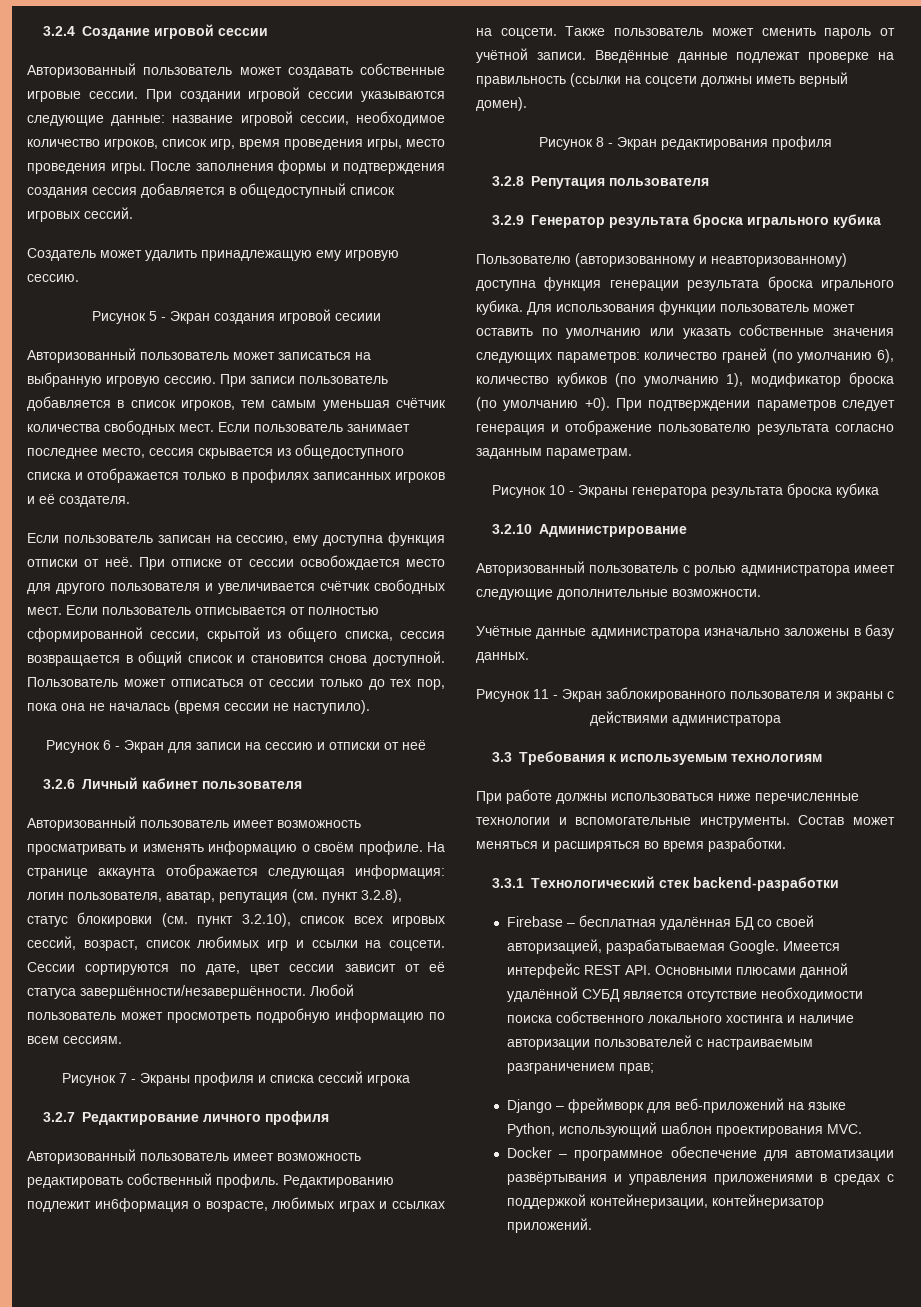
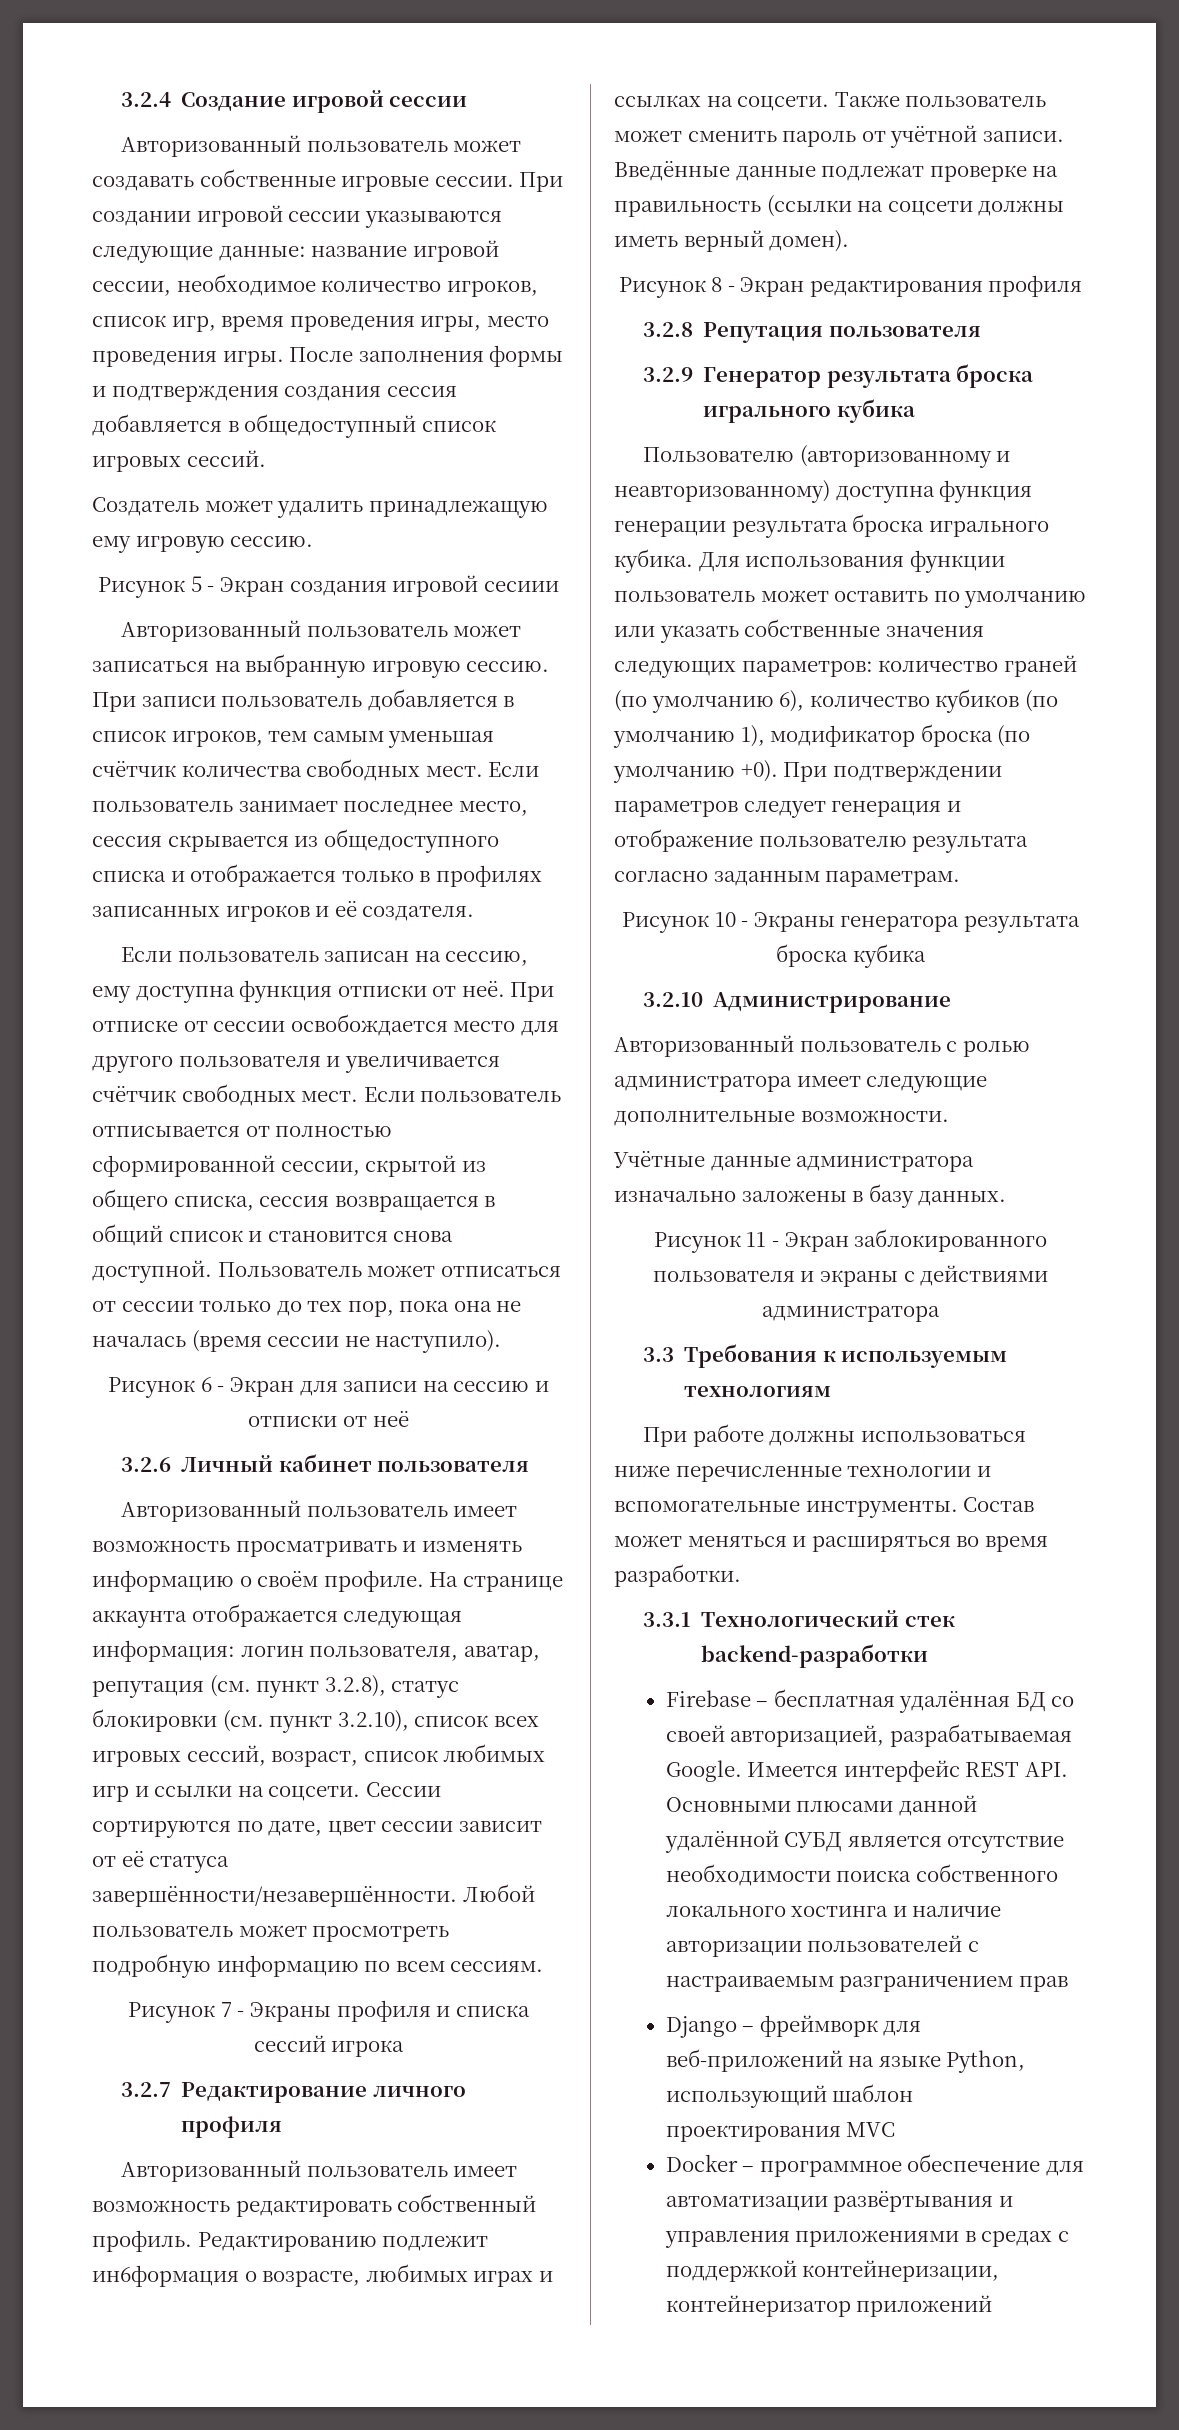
[618,1063,654,1074] прав; -> [1018,1976,1068,1992] прав
[826,1124,862,1134] MVC. -> [846,2122,896,2137] MVC
[506,1218,592,1233] приложений. -> [856,2295,993,2317] приложений

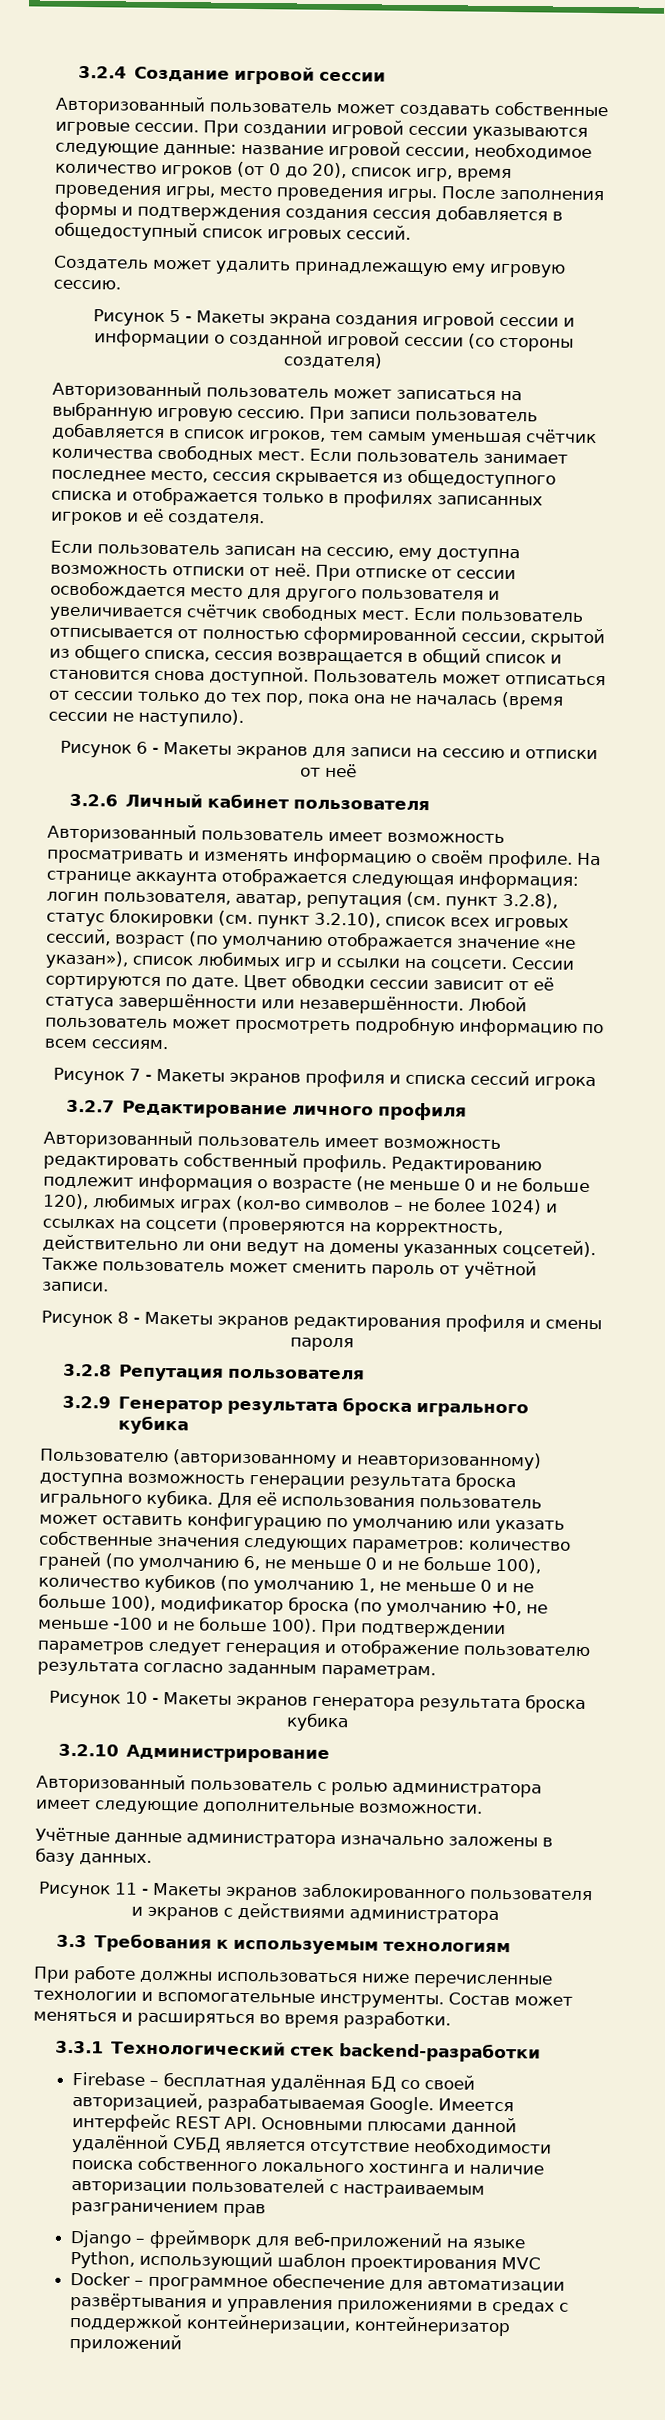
[446,280,538,297] игроков, -> [161,161,347,179] игроков (от 0 до 20),
[220,575,559,597] Экран создания игровой сесиии -> [195,310,575,330] [93,329,574,352] [283,352,383,369] Макеты экрана создания игровой сессии и информации о созданной игровой сессии (со стороны создателя)
[239,980,333,1003] функция -> [50,564,168,576] возможность
[229,1377,294,1397] Экран -> [162,741,308,760] Макеты экранов
[271,1751,359,1767] возраст, -> [115,931,576,952] [45,950,129,969] возраст (по умолчанию отображается значение «не указан»),
[268,1821,376,1836] дате, цвет -> [191,973,365,991] дате. Цвет обводки
[92,1885,457,1907] завершённости/незавершённости. -> [118,993,464,1015] завершённости или незавершённости.
[250,2002,331,2022] Экраны -> [156,1068,301,1087] Макеты экранов
[92,2264,553,2287] [614,95,830,111] ин6формация о возрасте, любимых играх и ссылках на соцсети. -> [138,1173,590,1194] [42,1193,558,1215] [42,1216,503,1237] [42,1234,596,1258] информация о возрасте (не меньше 0 и не больше 120), любимых играх (кол-во символов – не более 1024) и ссылках на соцсети (проверяются на корректность, действительно ли они ведут на домены указанных соцсетей).
[614,160,1059,182] [614,195,1065,217] [614,230,850,252] Введённые данные подлежат проверке на правильность (ссылки на соцсети должны иметь верный домен). -> (109, 1286) none
[740,277,805,297] Экран -> [144,1311,289,1330] Макеты экранов
(1083, 286) none -> [529,1319,602,1330] [289,1337,354,1352] и смены пароля
[939,480,1033,503] функция -> [127,1473,245,1484] возможность
[745,550,1005,573] использования функции -> [256,1492,415,1507] её использования
(929, 596) none -> [187,1512,322,1531] конфигурацию
[779,689,1058,713] [613,724,1031,748] [613,760,778,783] 6), количество кубиков (по умолчанию 1), модификатор броска (по умолчанию +0). -> [243,1555,541,1574] [38,1573,534,1595] [38,1593,548,1617] [38,1616,317,1634] 6, не меньше 0 и не больше 100), количество кубиков (по умолчанию 1, не меньше 0 и не больше 100), модификатор броска (по умолчанию +0, не меньше -100 и не больше 100).
[753,912,835,932] Экраны -> [163,1692,308,1710] Макеты экранов
[784,1232,849,1252] Экран -> [151,1882,298,1901] Макеты экранов
[820,1270,898,1287] экраны -> [146,1906,219,1921] экранов

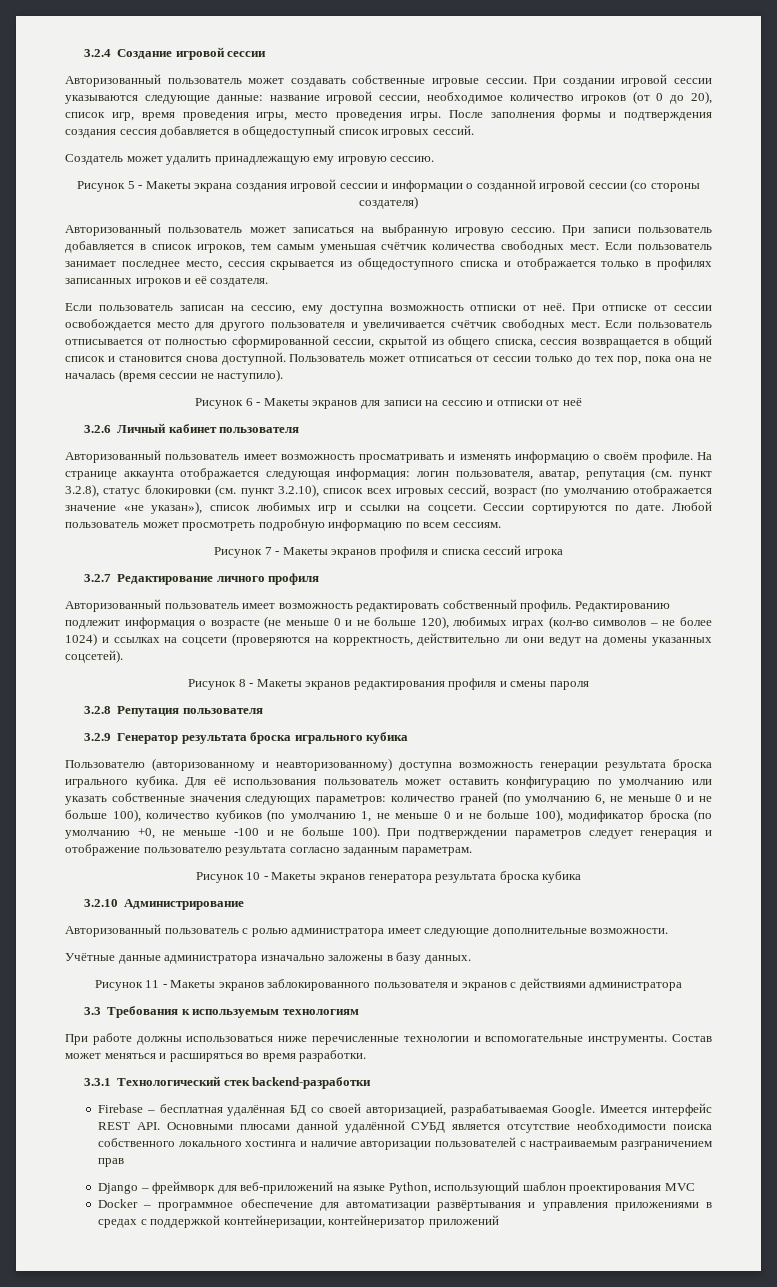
[243,973,554,991] [45,993,464,1015] Цвет обводки сессии зависит от её статуса завершённости или незавершённости. -> (665, 509) none
[41,1257,537,1280] [42,1281,109,1292] Также пользователь может сменить пароль от учётной записи. -> (123, 656) none

